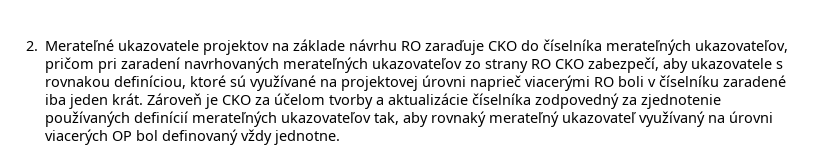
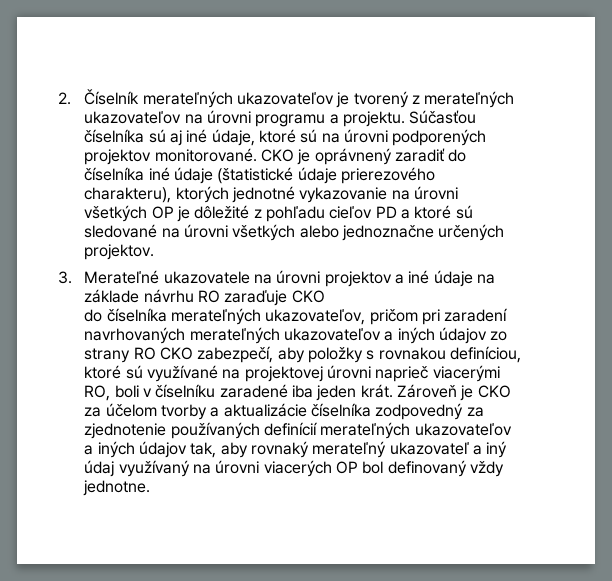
[45,39,270,55] Merateľné ukazovatele projektov -> [84,89,515,108] [84,110,477,127] [84,129,487,146] [84,148,467,165] [84,167,435,184] [84,186,458,203] [84,205,473,222] [84,224,505,241] [84,244,155,260] [58,270,473,287] Číselník merateľných ukazovateľov je tvorený z merateľných ukazovateľov na úrovni programu a projektu. Súčasťou číselníka sú aj iné údaje, ktoré sú na úrovni podporených projektov monitorované. CKO je oprávnený zaradiť do číselníka iné údaje (štatistické údaje prierezového charakteru), ktorých jednotné vykazovanie na úrovni všetkých OP je dôležité z pohľadu cieľov PD a ktoré sú sledované na úrovni všetkých alebo jednoznačne určených projektov. // 3. Merateľné ukazovatele na úrovni projektov a iné údaje
(518, 46) none -> (325, 296) //
(463, 63) none -> [384,327,487,344] a iných údajov
[691,58,773,69] ukazovatele -> [307,347,363,363] položky
[594,77,615,87] RO -> [84,385,111,401] RO,
(372, 117) none -> [84,441,187,458] a iných údajov
(637, 117) none -> [472,441,508,458] [84,460,115,477] a iný údaj

